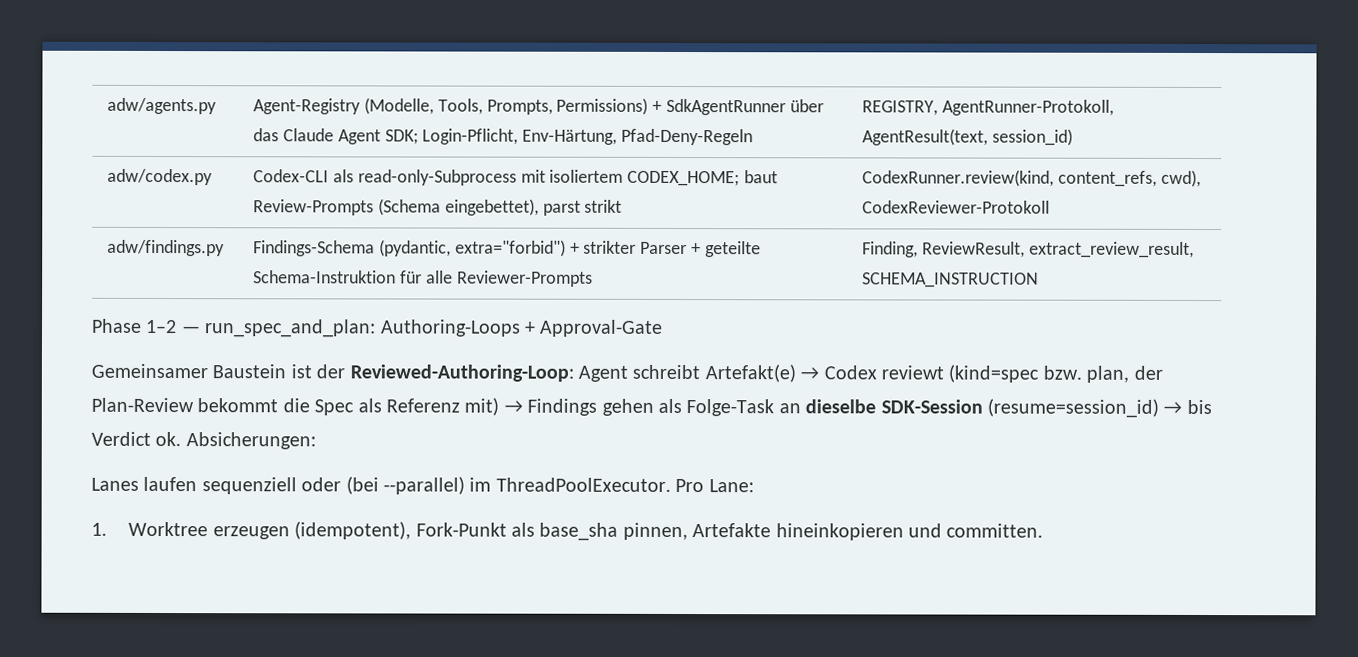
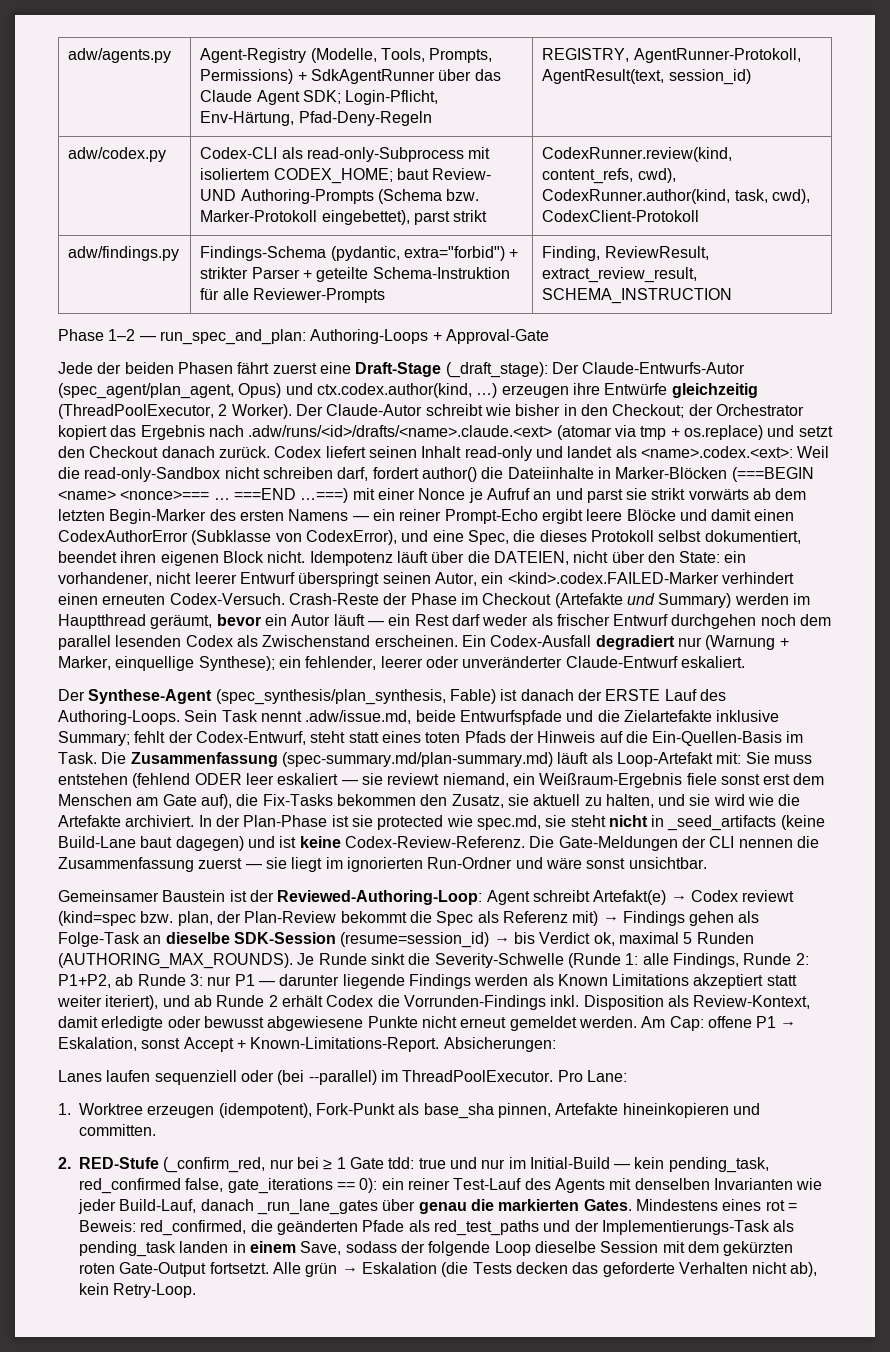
[252,198,441,216] Review-Prompts (Schema -> [432,168,492,180] [200,189,480,204] [200,210,318,222] Review- UND Authoring-Prompts (Schema bzw. Marker-Protokoll
[861,200,1050,214] CodexReviewer-Protokoll -> [542,189,811,204] [542,210,700,222] CodexRunner.author(kind, task, cwd), CodexClient-Protokoll
(664, 328) none -> [58,362,746,378] [58,383,758,399] [58,404,804,419] [58,425,833,440] [58,446,830,461] [58,467,814,482] [58,488,807,503] [58,509,795,524] [58,530,801,545] [58,551,747,566] [58,572,794,587] [58,593,810,608] [58,614,832,629] [58,635,789,650] [58,656,745,671] [58,689,726,705] [58,710,780,725] [58,731,804,746] [58,752,812,767] [58,773,825,788] [58,794,801,809] [58,815,825,831] [58,836,819,851] [58,857,707,872] // Jede der beiden Phasen fährt zuerst eine Draft-Stage (_draft_stage): Der Claude-Entwurfs-Autor (spec_agent/plan_agent, Opus) und ctx.codex.author(kind, …) erzeugen ihre Entwürfe gleichzeitig (ThreadPoolExecutor, 2 Worker). Der Claude-Autor schreibt wie bisher in den Checkout; der Orchestrator kopiert das Ergebnis nach .adw/runs/<id>/drafts/<name>.claude.<ext> (atomar via tmp + os.replace) und setzt den Checkout danach zurück. Codex liefert seinen Inhalt read-only und landet als <name>.codex.<ext>: Weil die read-only-Sandbox nicht schreiben darf, fordert author() die Dateiinhalte in Marker-Blöcken (===BEGIN <name> <nonce>=== … ===END …===) mit einer Nonce je Aufruf an und parst sie strikt vorwärts ab dem letzten Begin-Marker des ersten Namens — ein reiner Prompt-Echo ergibt leere Blöcke und damit einen CodexAuthorError (Subklasse von CodexError), und eine Spec, die dieses Protokoll selbst dokumentiert, beendet ihren eigenen Block nicht. Idempotenz läuft über die DATEIEN, nicht über den State: ein vorhandener, nicht leerer Entwurf überspringt seinen Autor, ein <kind>.codex.FAILED-Marker verhindert einen erneuten Codex-Versuch. Crash-Reste der Phase im Checkout (Artefakte und Summary) werden im Hauptthread geräumt, bevor ein Autor läuft — ein Rest darf weder als frischer Entwurf durchgehen noch dem parallel lesenden Codex als Zwischenstand erscheinen. Ein Codex-Ausfall degradiert nur (Warnung + Marker, einquellige Synthese); ein fehlender, leerer oder unveränderter Claude-Entwurf eskaliert. // Der Synthese-Agent (spec_synthesis/plan_synthesis, Fable) ist danach der ERSTE Lauf des Authoring-Loops. Sein Task nennt .adw/issue.md, beide Entwurfspfade und die Zielartefakte inklusive Summary; fehlt der Codex-Entwurf, steht statt eines toten Pfads der Hinweis auf die Ein-Quellen-Basis im Task. Die Zusammenfassung (spec-summary.md/plan-summary.md) läuft als Loop-Artefakt mit: Sie muss entstehen (fehlend ODER leer eskaliert — sie reviewt niemand, ein Weißraum-Ergebnis fiele sonst erst dem Menschen am Gate auf), die Fix-Tasks bekommen den Zusatz, sie aktuell zu halten, und sie wird wie die Artefakte archiviert. In der Plan-Phase ist sie protected wie spec.md, sie steht nicht in _seed_artifacts (keine Build-Lane baut dagegen) und ist keine Codex-Review-Referenz. Die Gate-Meldungen der CLI nennen die Zusammenfassung zuerst — sie liegt im ignorierten Run-Ordner und wäre sonst unsichtbar.
[155,431,182,447] ok. -> [593,932,754,946] [58,953,809,969] [58,974,797,989] [57,995,811,1010] [58,1016,797,1031] [58,1037,440,1052] ok, maximal 5 Runden (AUTHORING_MAX_ROUNDS). Je Runde sinkt die Severity-Schwelle (Runde 1: alle Findings, Runde 2: P1+P2, ab Runde 3: nur P1 — darunter liegende Findings werden als Known Limitations akzeptiert statt weiter iteriert), und ab Runde 2 erhält Codex die Vorrunden-Findings inkl. Disposition als Review-Kontext, damit erledigte oder bewusst abgewiesene Punkte nicht erneut gemeldet werden. Am Cap: offene P1 → Eskalation, sonst Accept + Known-Limitations-Report.
(1044, 530) none -> [58,1157,769,1173] [79,1178,823,1194] [78,1199,797,1215] [79,1220,795,1236] [79,1241,794,1257] [79,1262,818,1277] [79,1283,197,1298] // 2. RED-Stufe (_confirm_red, nur bei ≥ 1 Gate tdd: true und nur im Initial-Build — kein pending_task, red_confirmed false, gate_iterations == 0): ein reiner Test-Lauf des Agents mit denselben Invarianten wie jeder Build-Lauf, danach _run_lane_gates über genau die markierten Gates. Mindestens eines rot = Beweis: red_confirmed, die geänderten Pfade als red_test_paths und der Implementierungs-Task als pending_task landen in einem Save, sodass der folgende Loop dieselbe Session mit dem gekürzten roten Gate-Output fortsetzt. Alle grün → Eskalation (die Tests decken das geforderte Verhalten nicht ab), kein Retry-Loop.

